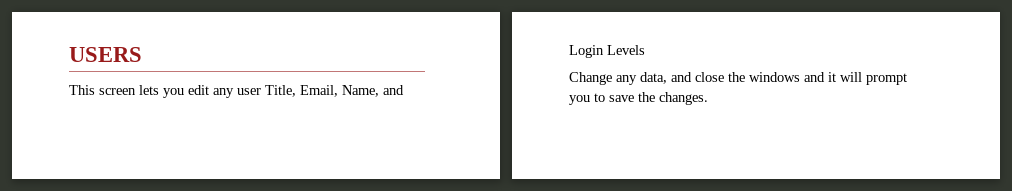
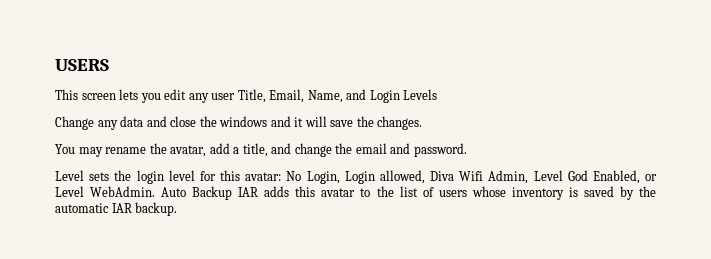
[640,72,667,84] data, -> [120,116,144,127] data
[866,73,907,85] [569,93,605,105] prompt you to -> (327, 121) none
(708, 98) none -> [55,143,467,157] [55,170,657,184] [55,186,656,200] [55,202,178,216] // You may rename the avatar, add a title, and change the email and password. // Level sets the login level for this avatar: No Login, Login allowed, Diva Wifi Admin, Level God Enabled, or Level WebAdmin. Auto Backup IAR adds this avatar to the list of users whose inventory is saved by the automatic IAR backup.

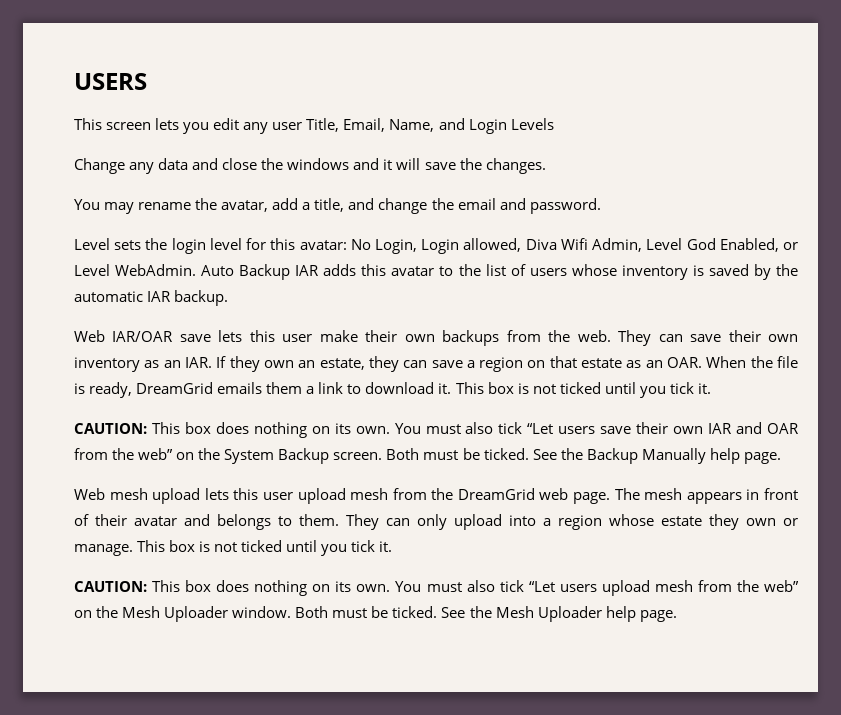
(178, 209) none -> [74,330,799,346] [74,356,799,372] [74,382,711,398] [74,422,799,438] [74,448,781,464] [74,488,799,504] [74,514,798,530] [74,540,393,556] [74,580,799,596] [74,606,677,622] // Web IAR/OAR save lets this user make their own backups from the web. They can save their own inventory as an IAR. If they own an estate, they can save a region on that estate as an OAR. When the file is ready, DreamGrid emails them a link to download it. This box is not ticked until you tick it. // CAUTION: This box does nothing on its own. You must also tick “Let users save their own IAR and OAR from the web” on the System Backup screen. Both must be ticked. See the Backup Manually help page. // Web mesh upload lets this user upload mesh from the DreamGrid web page. The mesh appears in front of their avatar and belongs to them. They can only upload into a region whose estate they own or manage. This box is not ticked until you tick it. // CAUTION: This box does nothing on its own. You must also tick “Let users upload mesh from the web” on the Mesh Uploader window. Both must be ticked. See the Mesh Uploader help page.

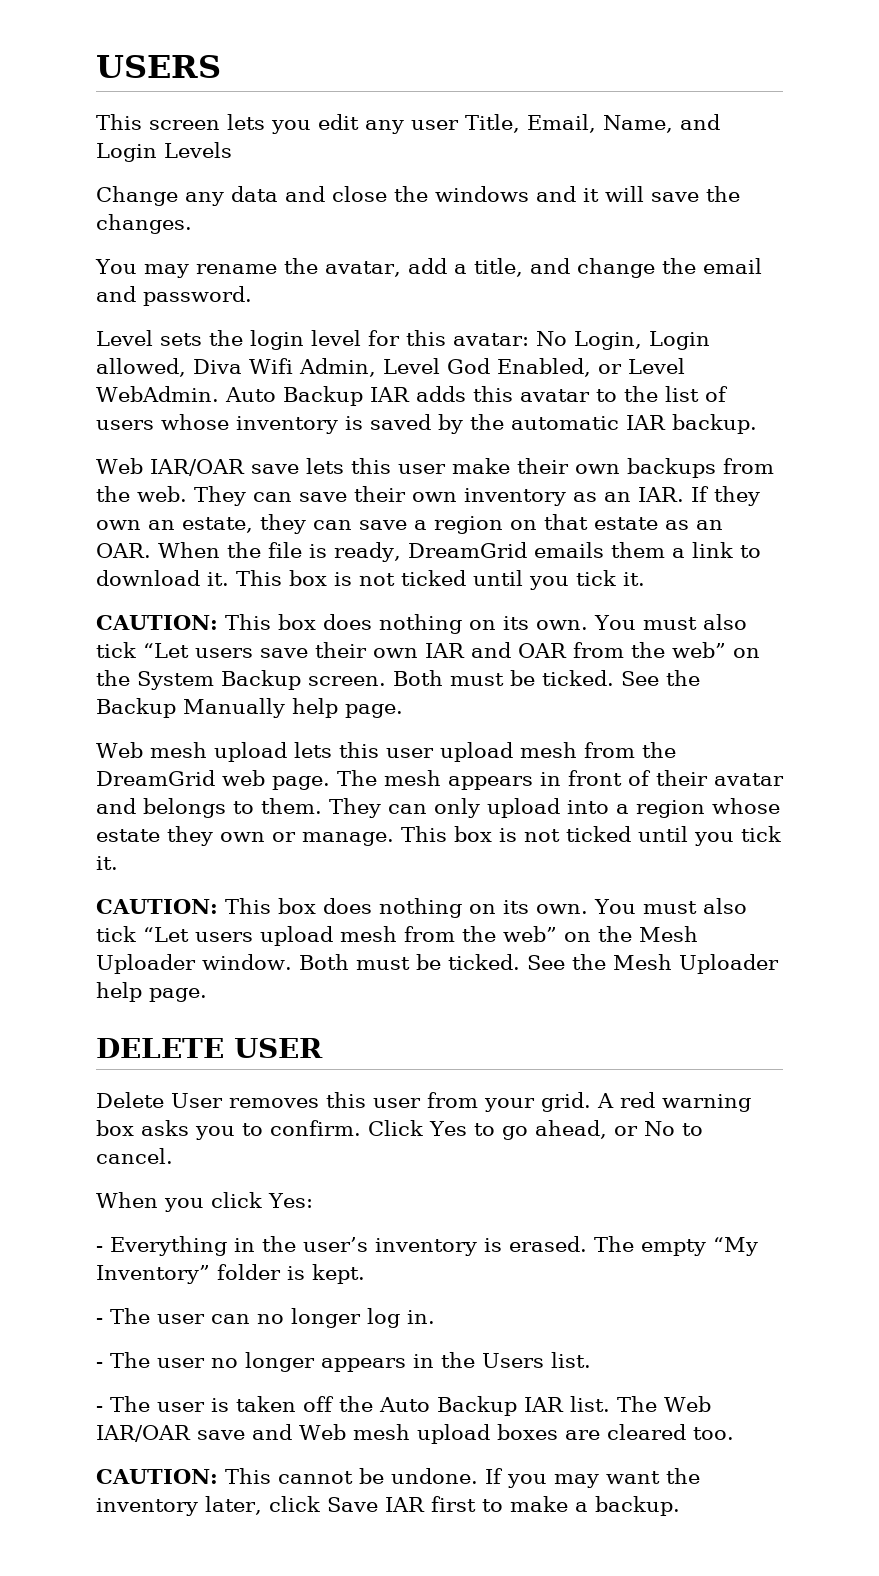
(677, 616) none -> [96,1038,323,1058] [96,1092,751,1112] [96,1120,703,1140] [96,1148,173,1164] [96,1192,313,1212] [96,1236,758,1256] [96,1264,365,1284] [96,1308,435,1328] [96,1352,591,1372] [96,1396,711,1416] [96,1424,734,1444] [96,1468,700,1488] [96,1496,680,1516] // DELETE USER // Delete User removes this user from your grid. A red warning box asks you to confirm. Click Yes to go ahead, or No to cancel. // When you click Yes: // - Everything in the user’s inventory is erased. The empty “My Inventory” folder is kept. // - The user can no longer log in. // - The user no longer appears in the Users list. // - The user is taken off the Auto Backup IAR list. The Web IAR/OAR save and Web mesh upload boxes are cleared too. // CAUTION: This cannot be undone. If you may want the inventory later, click Save IAR first to make a backup.

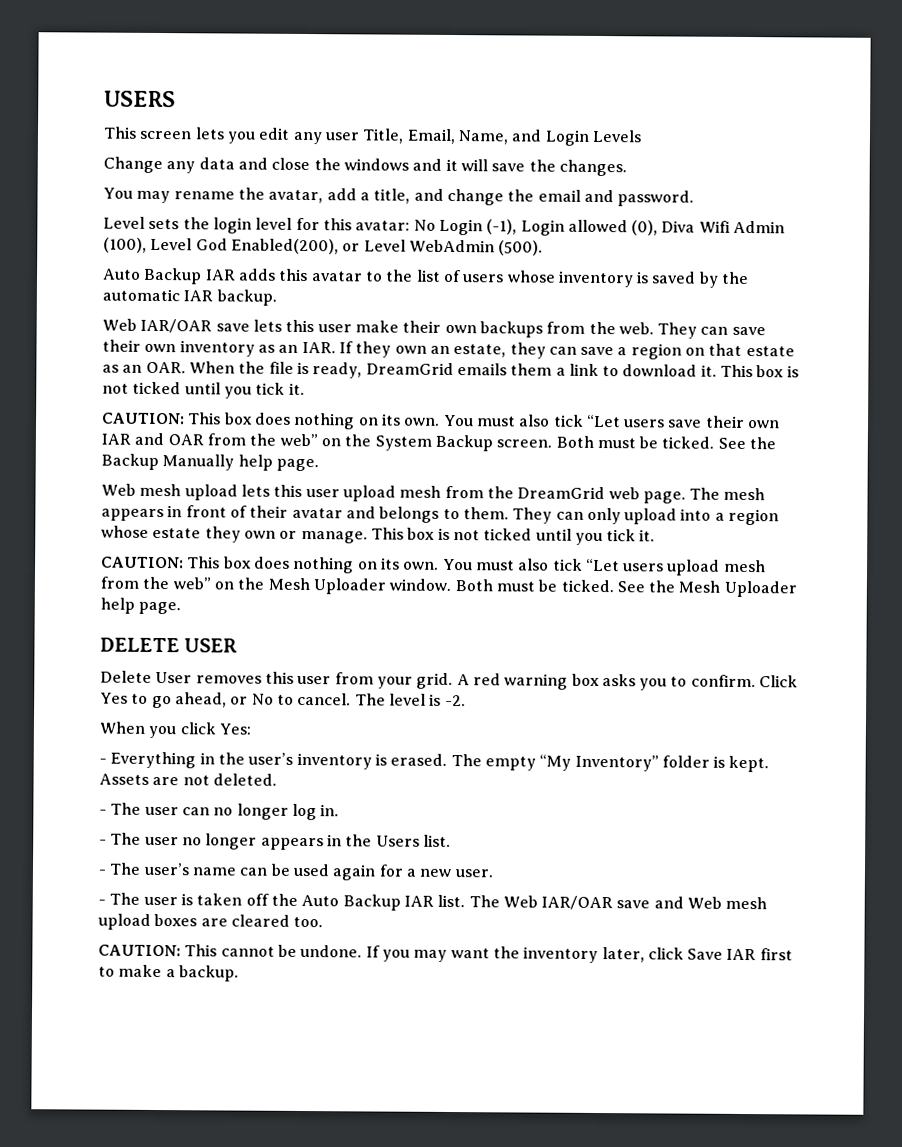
[574,331,710,350] [96,358,376,377] Login, Login allowed, Diva Wifi Admin, -> [438,218,786,236] [103,237,147,253] Login (-1), Login allowed (0), Diva Wifi Admin (100),
[497,358,591,377] Enabled, -> [230,238,339,255] Enabled(200),
[96,386,219,402] WebAdmin. -> [408,239,544,256] WebAdmin (500). //
(173, 1156) none -> [354,693,466,707] The level is -2.
(365, 1274) none -> [99,773,277,786] Assets are not deleted.
(591, 1360) none -> [98,862,493,881] // - The user’s name can be used again for a new user.

